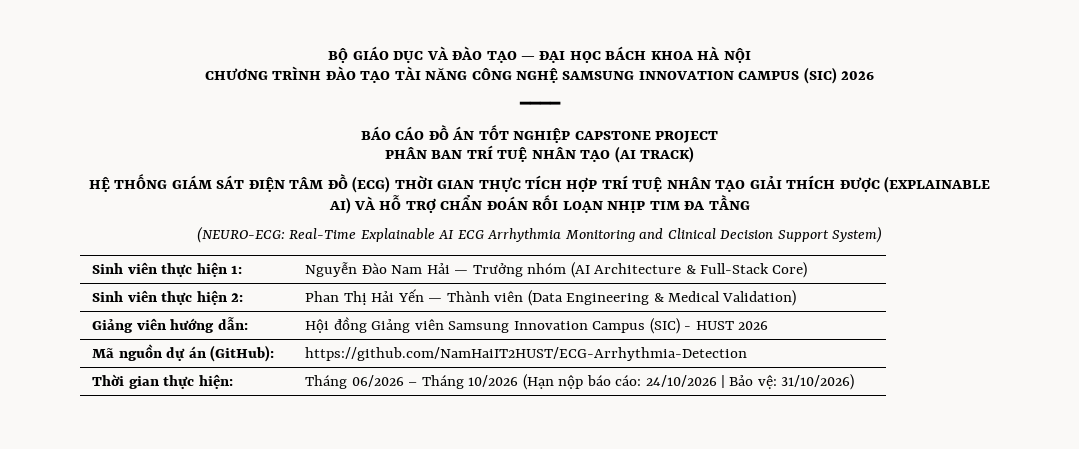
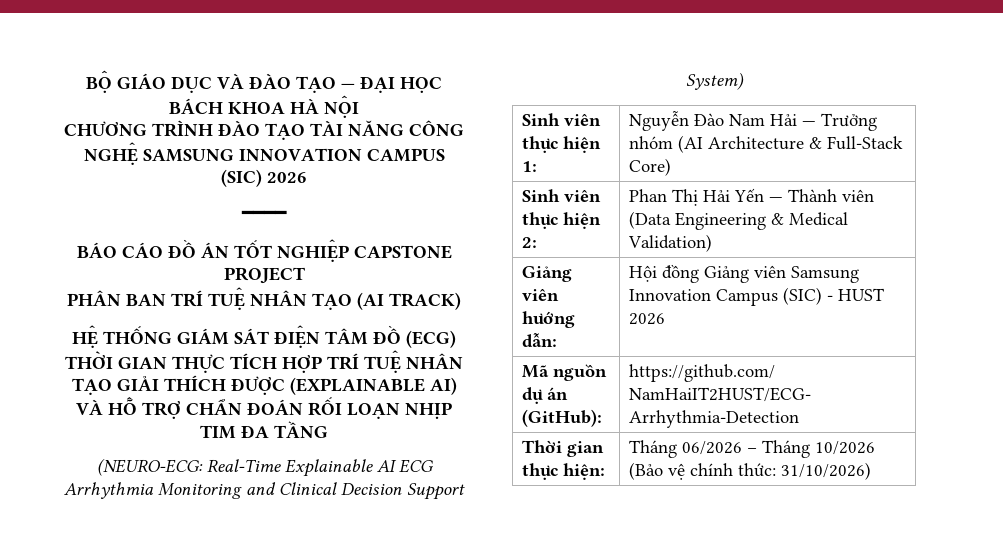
[522,374,777,390] (Hạn nộp báo cáo: 24/10/2026 | Bảo vệ: -> [628,462,776,480] (Bảo vệ chính thức:

